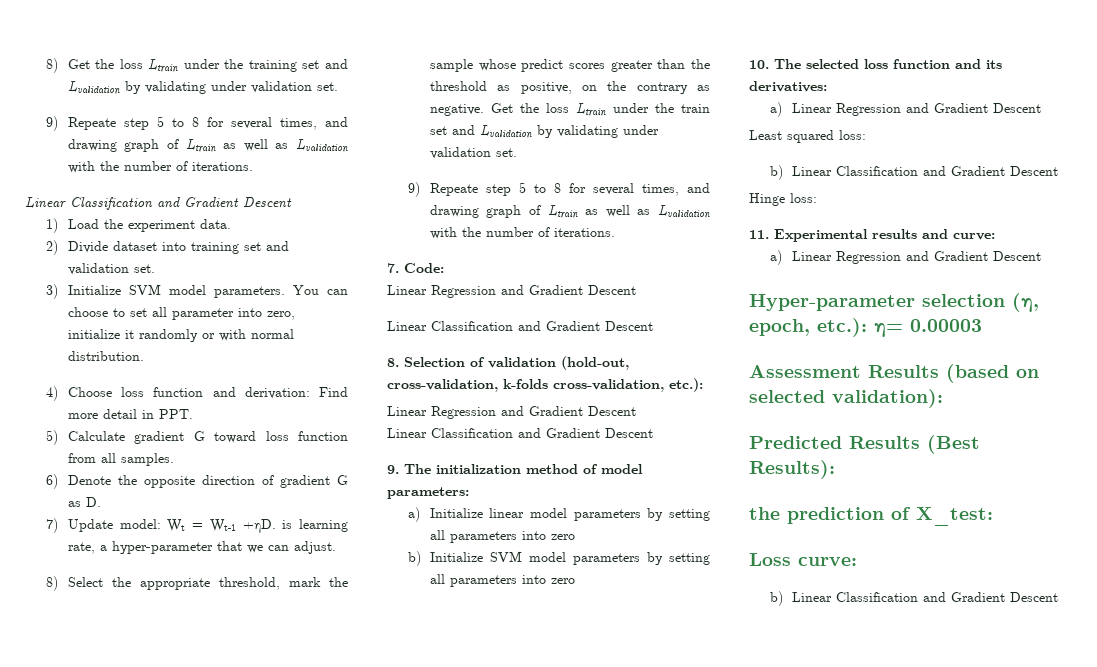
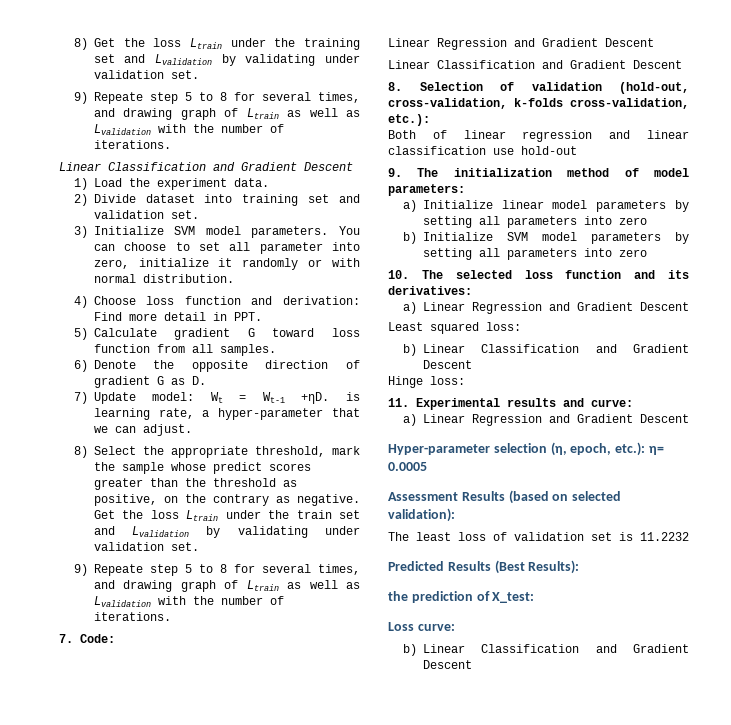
[387,406,636,419] [387,428,653,438] Linear Regression and Gradient Descent // Linear Classification and Gradient Descent -> [388,130,689,142] [388,146,577,155] Both of linear regression and linear classification use hold-out
[910,319,982,332] 0.00003 -> [388,462,427,471] 0.0005
(943, 398) none -> [388,532,689,541] // The least loss of validation set is 11.2232

